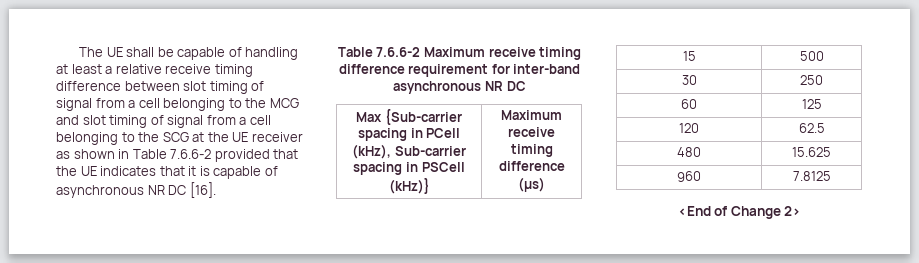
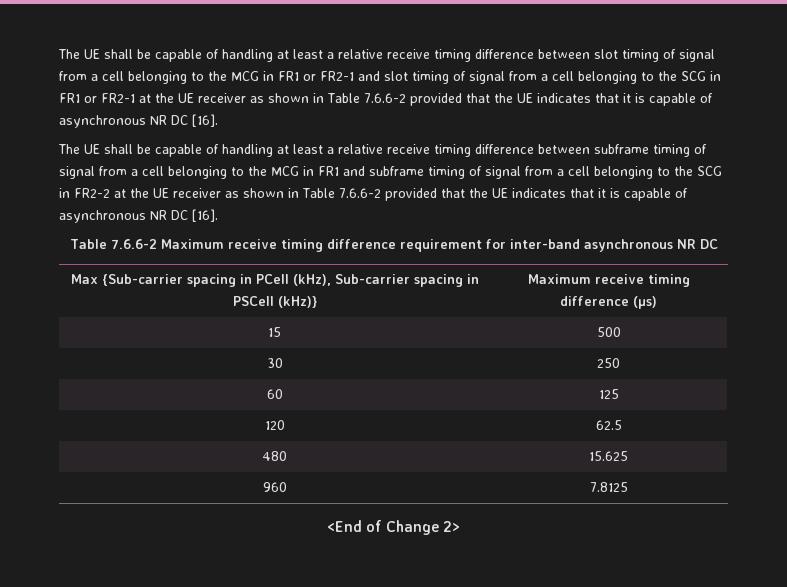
(299, 103) none -> [263,71,354,81] in FR1 or FR2-1
(189, 137) none -> [710,71,721,81] [59,93,713,106] [59,114,218,128] [58,144,707,157] [59,166,722,179] [59,188,110,198] in FR1 or FR2-1 at the UE receiver as shown in Table 7.6.6-2 provided that the UE indicates that it is capable of asynchronous NR DC [16]. // The UE shall be capable of handling at least a relative receive timing difference between subframe timing of signal from a cell belonging to the MCG in FR1 and subframe timing of signal from a cell belonging to the SCG in FR2-2

